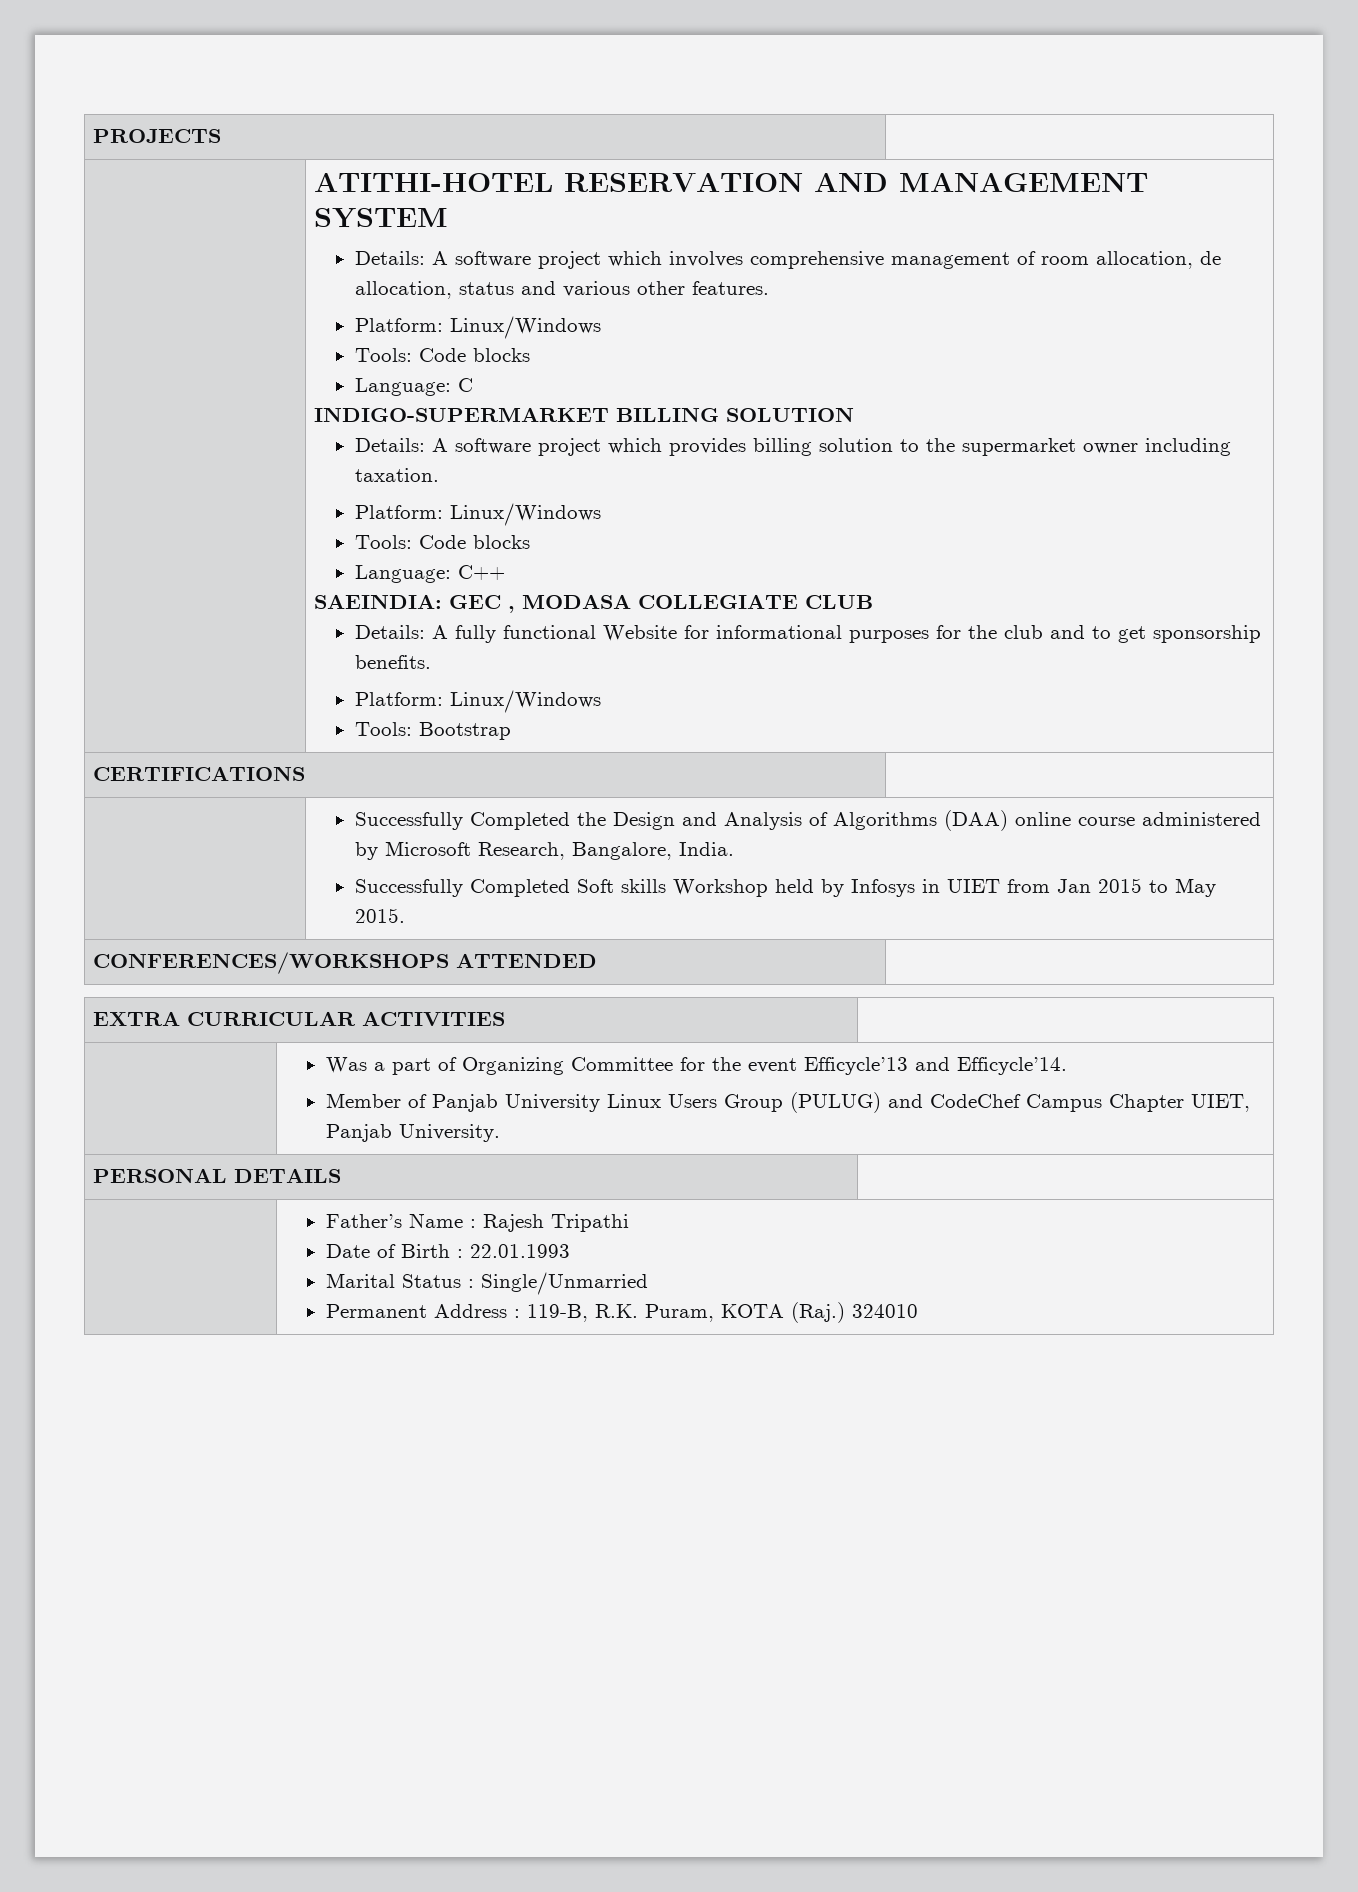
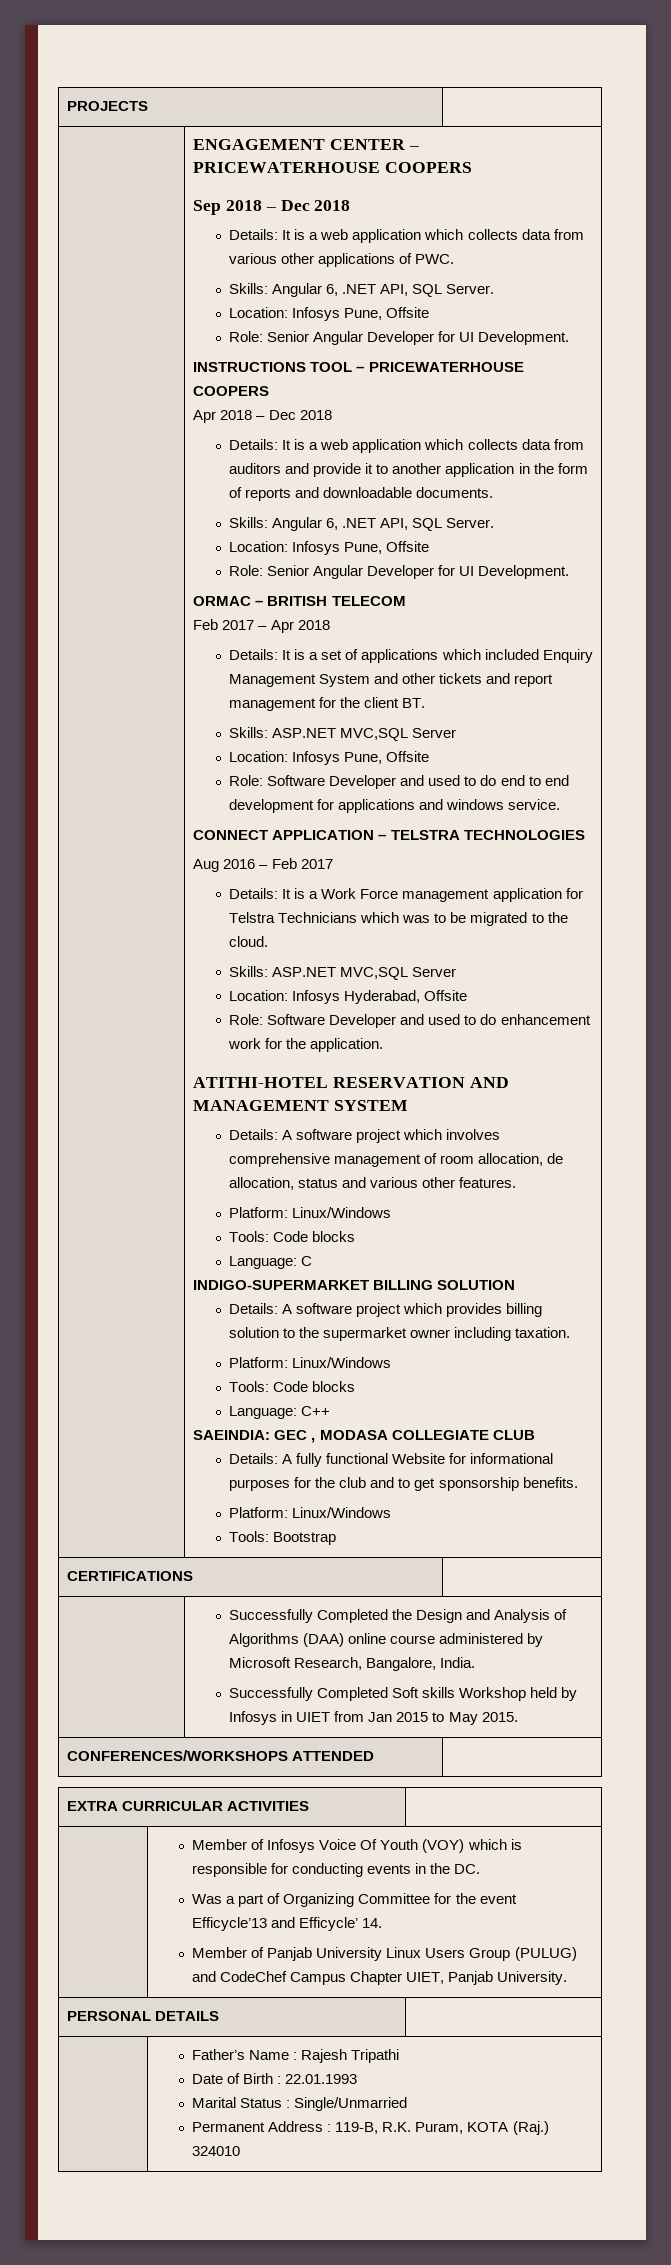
(221, 136) none -> [193,139,419,150] [193,162,473,173] [193,200,351,215] [229,229,584,243] [229,253,455,267] [229,283,495,297] [229,307,430,321] [229,331,570,345] [193,362,524,372] [193,386,270,396] [193,410,332,423] [229,439,584,453] [229,463,588,477] [229,487,494,501] [229,517,495,531] [229,541,430,555] [229,565,570,579] [193,596,406,606] [193,619,330,633] [229,649,593,663] [229,673,554,687] [229,697,426,711] [229,727,457,741] [229,751,430,765] [229,775,569,789] [229,799,561,813] [193,830,585,840] [193,858,333,872] [229,888,583,902] [229,912,568,926] [229,936,269,947] [229,966,457,980] [229,990,468,1004] [229,1014,591,1028] [228,1038,384,1052] ENGAGEMENT CENTER – PRICEWATERHOUSE COOPERS // Sep 2018 – Dec 2018 // Details: It is a web application which collects data from various other applications of PWC. // Skills: Angular 6, .NET API, SQL Server. // Location: Infosys Pune, Offsite // Role: Senior Angular Developer for UI Development. // INSTRUCTIONS TOOL – PRICEWATERHOUSE COOPERS // Apr 2018 – Dec 2018 // Details: It is a web application which collects data from auditors and provide it to another application in the form of reports and downloadable documents. // Skills: Angular 6, .NET API, SQL Server. // Location: Infosys Pune, Offsite // Role: Senior Angular Developer for UI Development. // ORMAC – BRITISH TELECOM // Feb 2017 – Apr 2018 // Details: It is a set of applications which included Enquiry Management System and other tickets and report management for the client BT. // Skills: ASP.NET MVC,SQL Server // Location: Infosys Pune, Offsite // Role: Software Developer and used to do end to end development for applications and windows service. // CONNECT APPLICATION – TELSTRA TECHNOLOGIES // Aug 2016 – Feb 2017 // Details: It is a Work Force management application for Telstra Technicians which was to be migrated to the cloud. // Skills: ASP.NET MVC,SQL Server // Location: Infosys Hyderabad, Offsite // Role: Software Developer and used to do enhancement work for the application. //
(505, 1018) none -> [192,1839,522,1853] [192,1863,481,1877] Member of Infosys Voice Of Youth (VOY) which is responsible for conducting events in the DC. //
[956,1057,1067,1075] Efficycle’14. -> [299,1917,383,1931] Efficycle’ 14.

